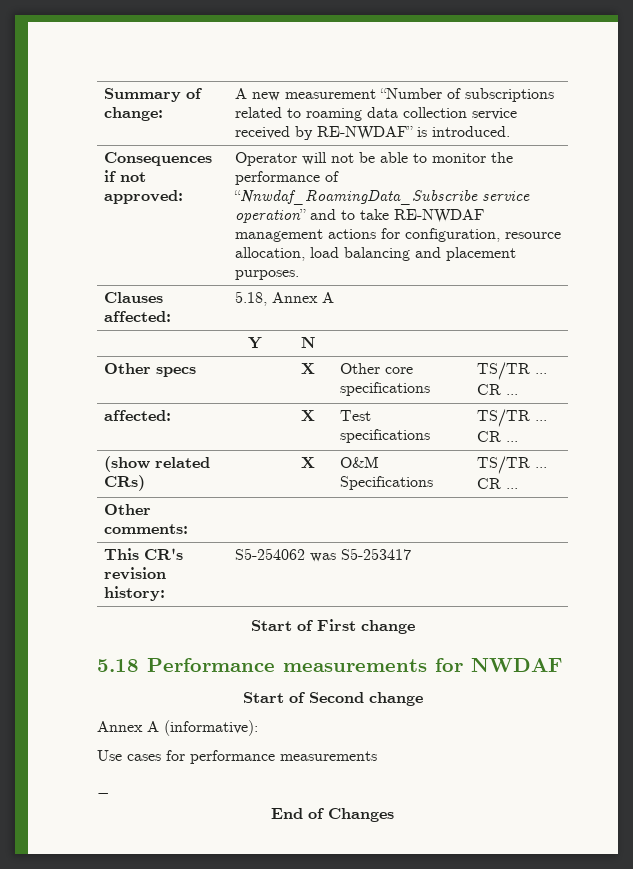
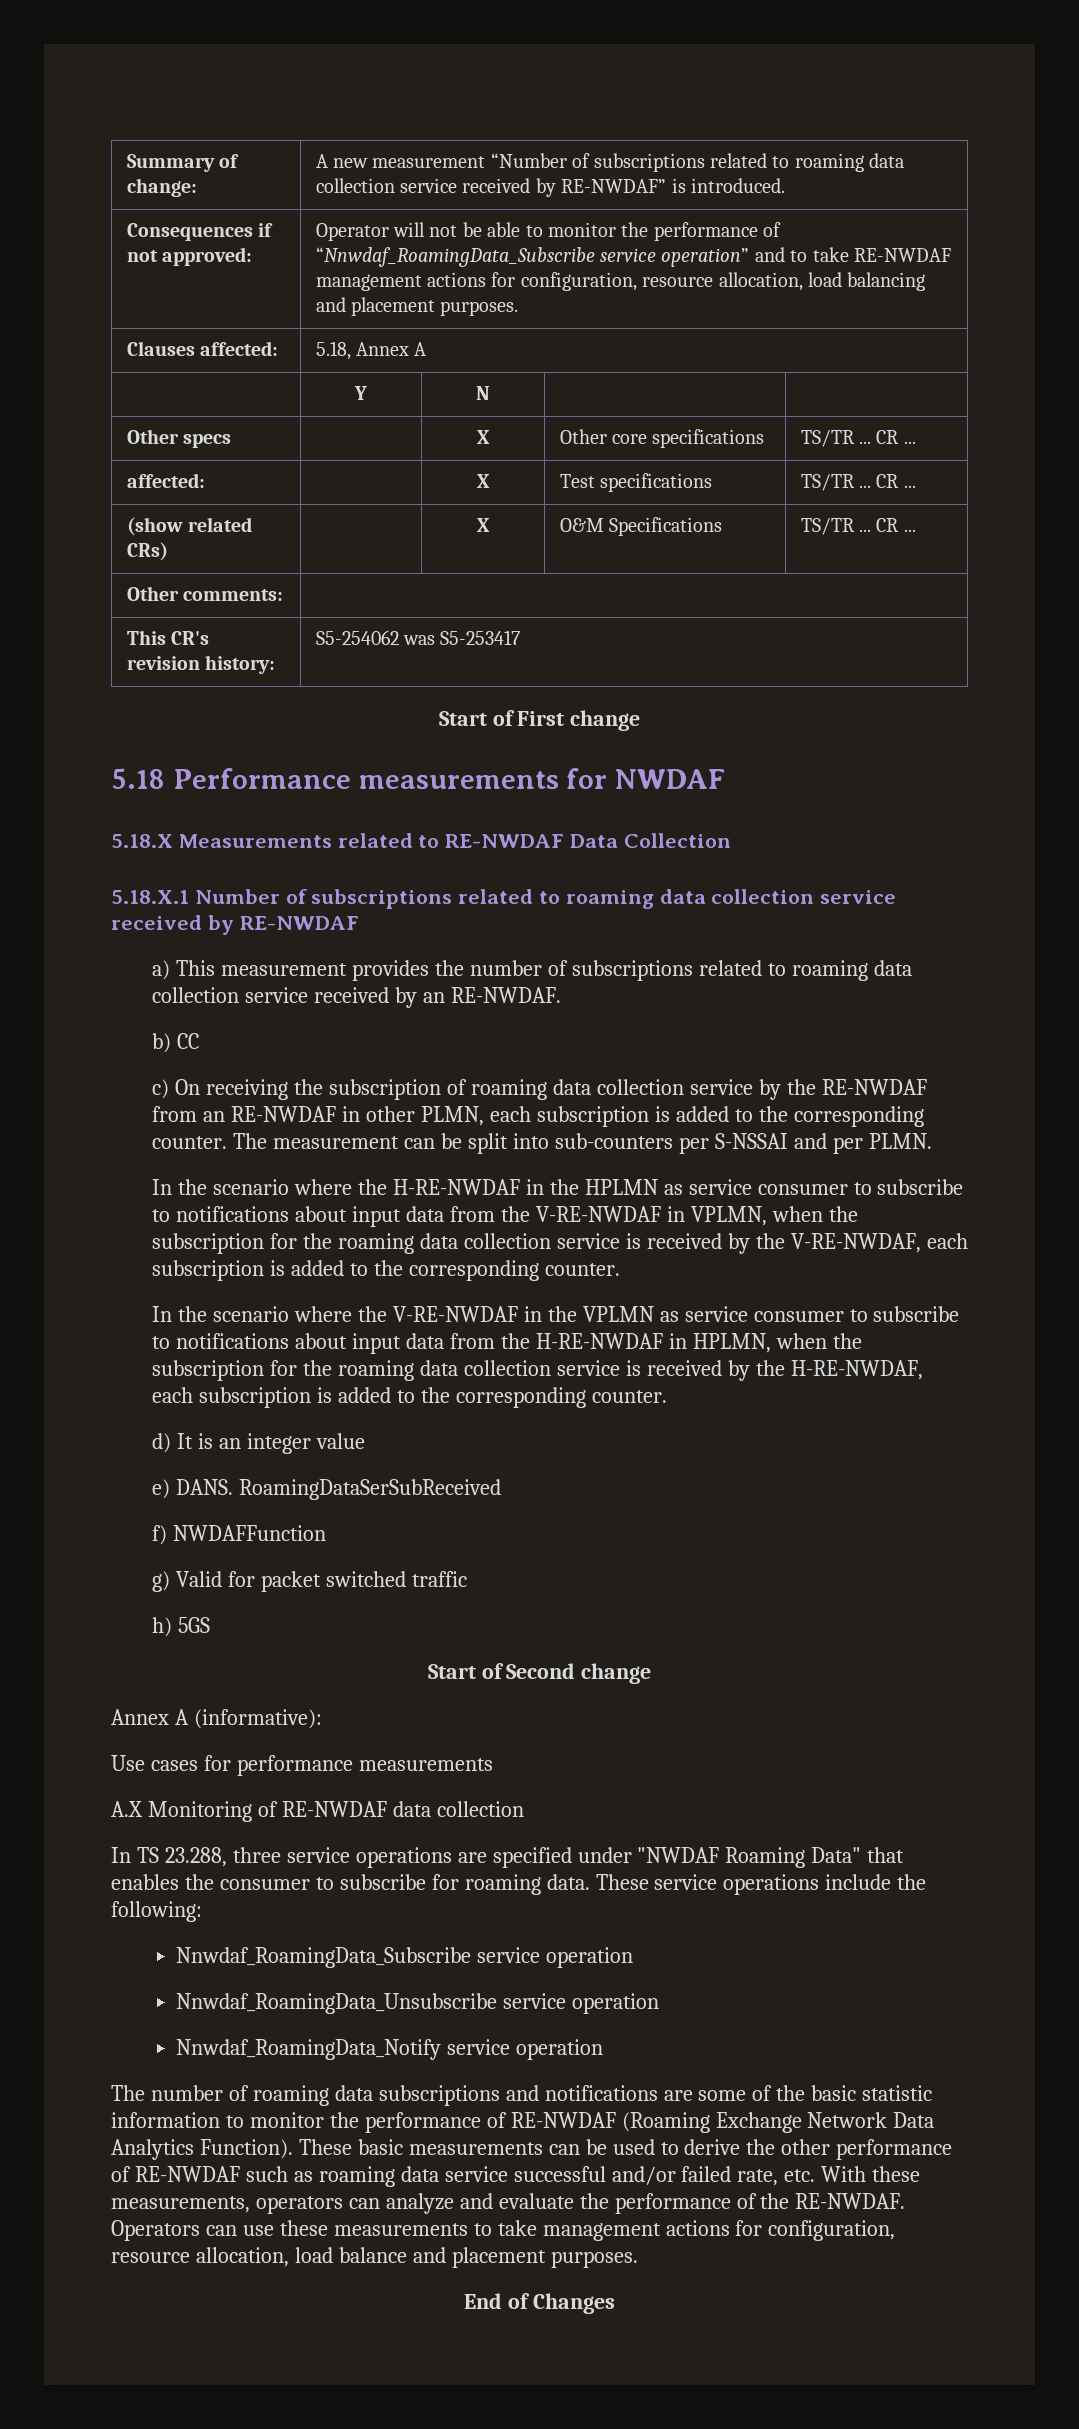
(562, 665) none -> [111,833,731,848] [111,889,897,909] [111,915,359,935] [152,960,912,981] [152,987,561,1008] [152,1033,200,1053] [152,1079,927,1100] [152,1106,924,1127] [152,1133,932,1154] [152,1179,964,1195] [152,1206,858,1227] [152,1233,968,1254] [152,1260,620,1281] [152,1306,960,1322] [152,1333,862,1354] [152,1360,923,1381] [152,1387,667,1408] [152,1433,365,1454] [152,1479,502,1500] [152,1525,327,1545] [152,1571,467,1592] [152,1617,211,1637] // 5.18.X Measurements related to RE-NWDAF Data Collection // 5.18.X.1 Number of subscriptions related to roaming data collection service received by RE-NWDAF // a) This measurement provides the number of subscriptions related to roaming data collection service received by an RE-NWDAF. // b) CC // c) On receiving the subscription of roaming data collection service by the RE-NWDAF from an RE-NWDAF in other PLMN, each subscription is added to the corresponding counter. The measurement can be split into sub-counters per S-NSSAI and per PLMN. // In the scenario where the H-RE-NWDAF in the HPLMN as service consumer to subscribe to notifications about input data from the V-RE-NWDAF in VPLMN, when the subscription for the roaming data collection service is received by the V-RE-NWDAF, each subscription is added to the corresponding counter. // In the scenario where the V-RE-NWDAF in the VPLMN as service consumer to subscribe to notifications about input data from the H-RE-NWDAF in HPLMN, when the subscription for the roaming data collection service is received by the H-RE-NWDAF, each subscription is added to the corresponding counter. // d) It is an integer value // e) DANS. RoamingDataSerSubReceived // f) NWDAFFunction // g) Valid for packet switched traffic // h) 5GS
[97,790,109,794] _ -> [111,1801,524,1822] [111,1847,905,1868] [111,1874,927,1895] [111,1901,202,1922] [176,1947,634,1968] [176,1993,660,2014] [176,2039,604,2060] [111,2085,933,2106] [111,2112,935,2133] [111,2139,953,2160] [111,2166,921,2187] [111,2193,906,2214] [111,2220,896,2241] [111,2247,638,2268] A.X Monitoring of RE-NWDAF data collection // In TS 23.288, three service operations are specified under "NWDAF Roaming Data" that enables the consumer to subscribe for roaming data. These service operations include the following: // Nnwdaf_RoamingData_Subscribe service operation // Nnwdaf_RoamingData_Unsubscribe service operation // Nnwdaf_RoamingData_Notify service operation // The number of roaming data subscriptions and notifications are some of the basic statistic information to monitor the performance of RE-NWDAF (Roaming Exchange Network Data Analytics Function). These basic measurements can be used to derive the other performance of RE-NWDAF such as roaming data service successful and/or failed rate, etc. With these measurements, operators can analyze and evaluate the performance of the RE-NWDAF. Operators can use these measurements to take management actions for configuration, resource allocation, load balance and placement purposes.

